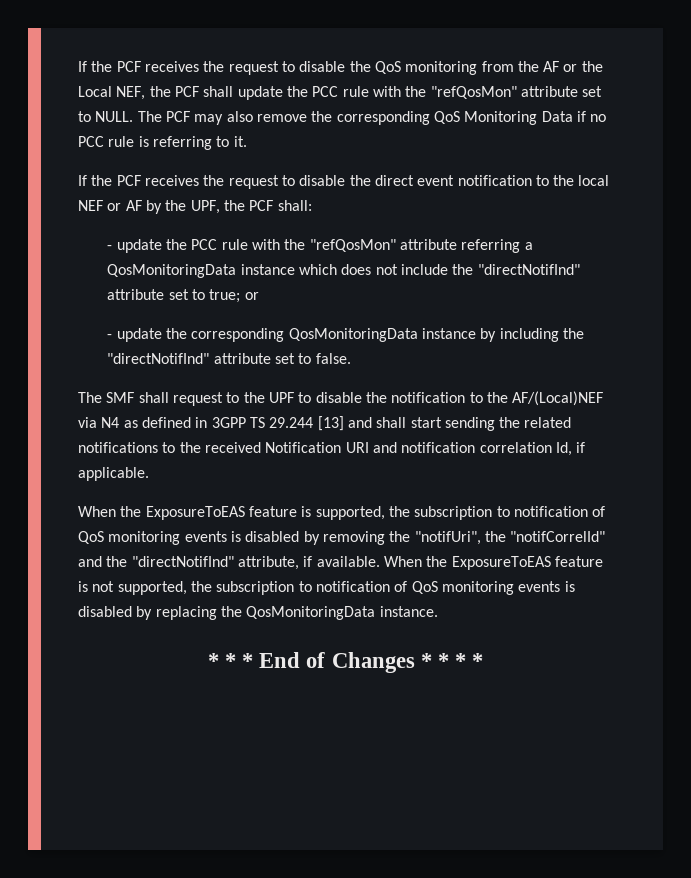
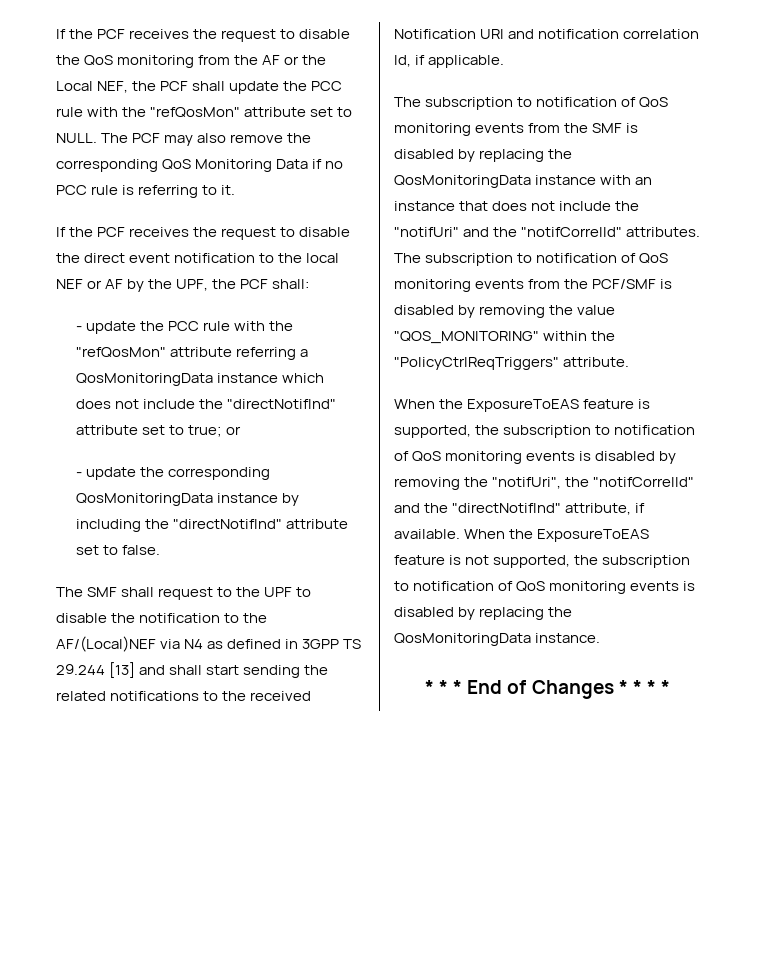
(149, 474) none -> [394,97,669,110] [394,123,639,136] [394,149,573,162] [394,175,653,188] [394,201,640,211] [394,227,701,237] [394,253,669,266] [394,279,673,292] [394,305,616,318] [394,331,616,344] [394,357,630,370] // The subscription to notification of QoS monitoring events from the SMF is disabled by replacing the QosMonitoringData instance with an instance that does not include the "notifUri" and the "notifCorrelId" attributes. The subscription to notification of QoS monitoring events from the PCF/SMF is disabled by removing the value "QOS_MONITORING" within the "PolicyCtrlReqTriggers" attribute.

